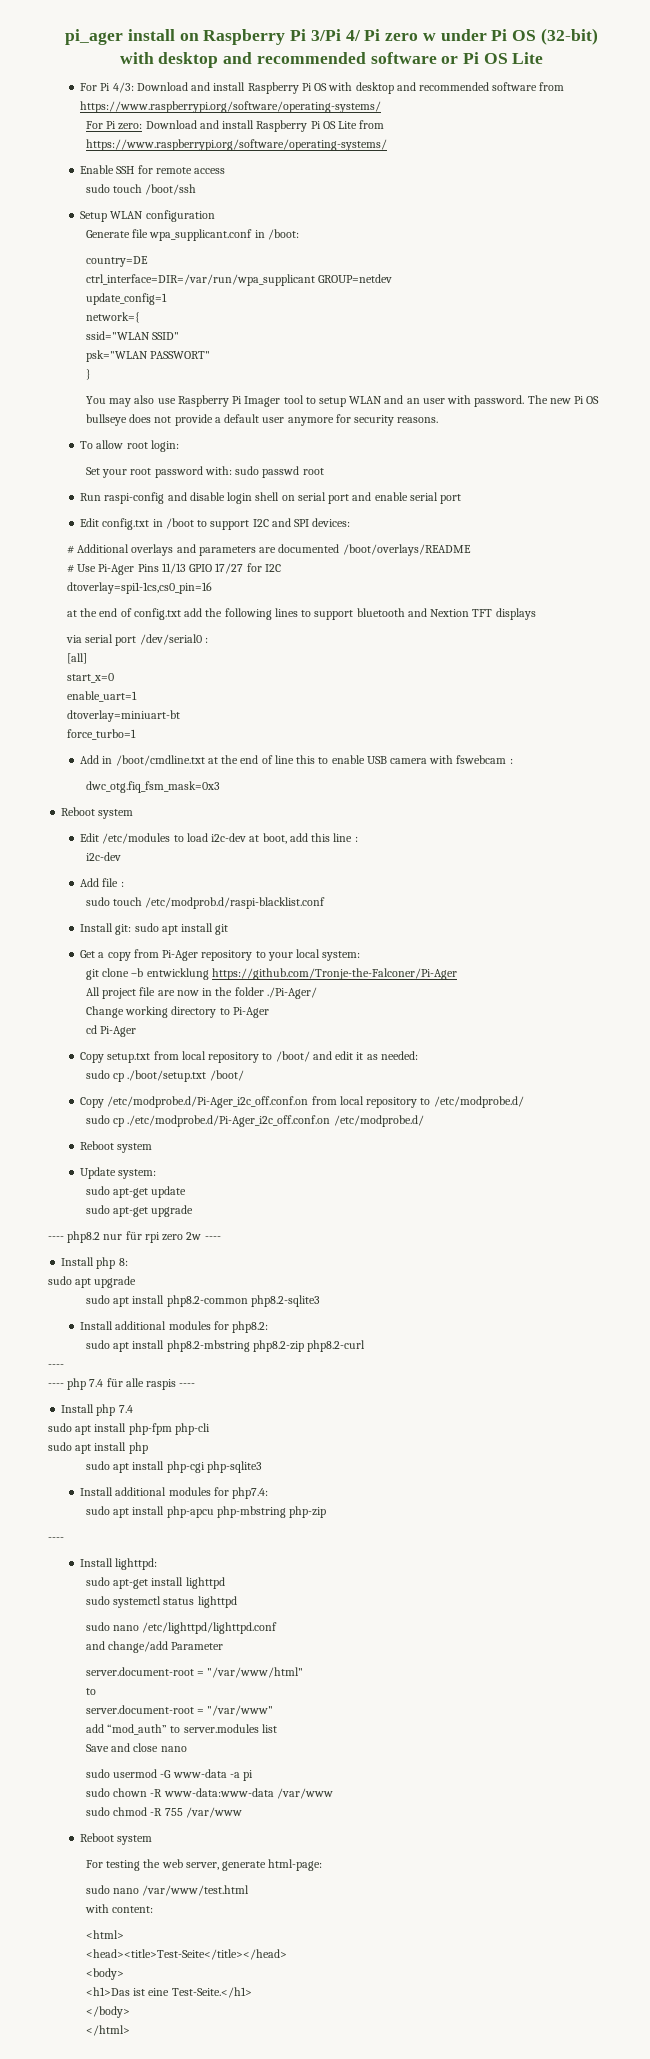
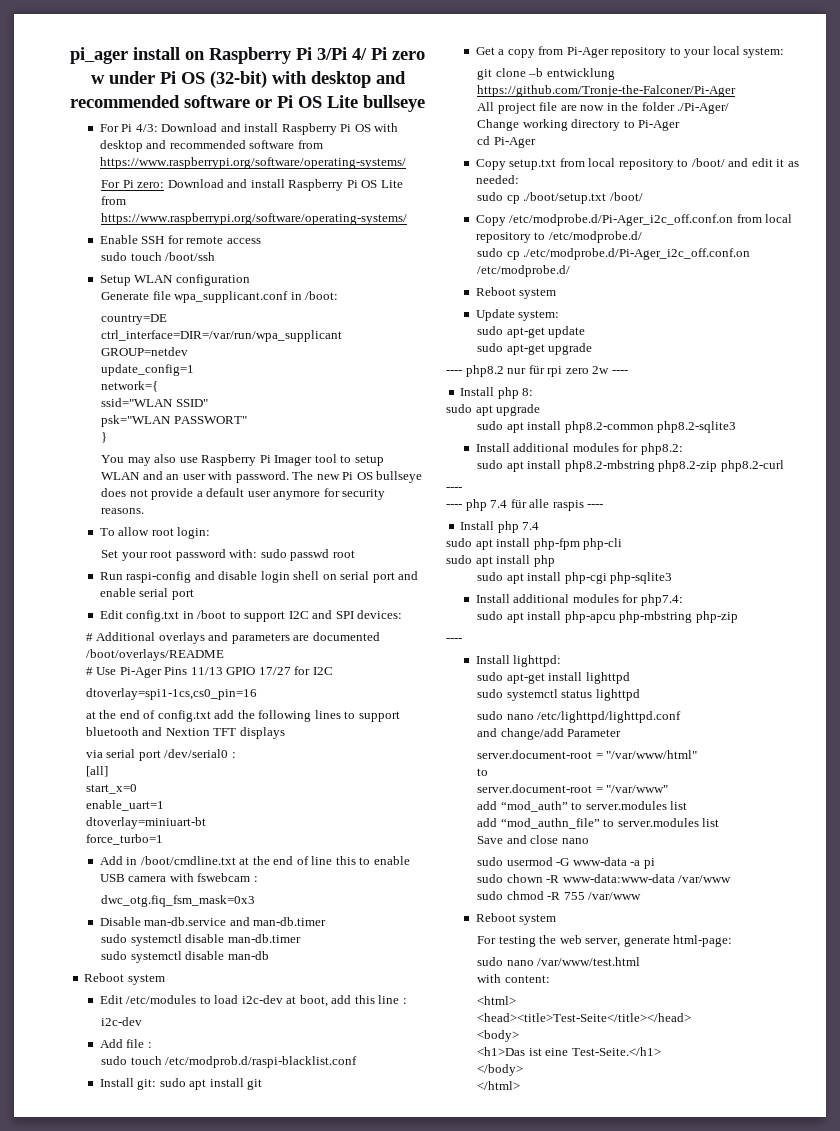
(544, 58) none -> [363,95,425,112] bullseye
(220, 787) none -> [99,917,327,926] [100,934,301,946] [100,951,269,963] // Disable man-db.service and man-db.timer // sudo systemctl disable man-db.timer // sudo systemctl disable man-db
(277, 1728) none -> [476,818,720,829] // add “mod_authn_file” to server.modules list

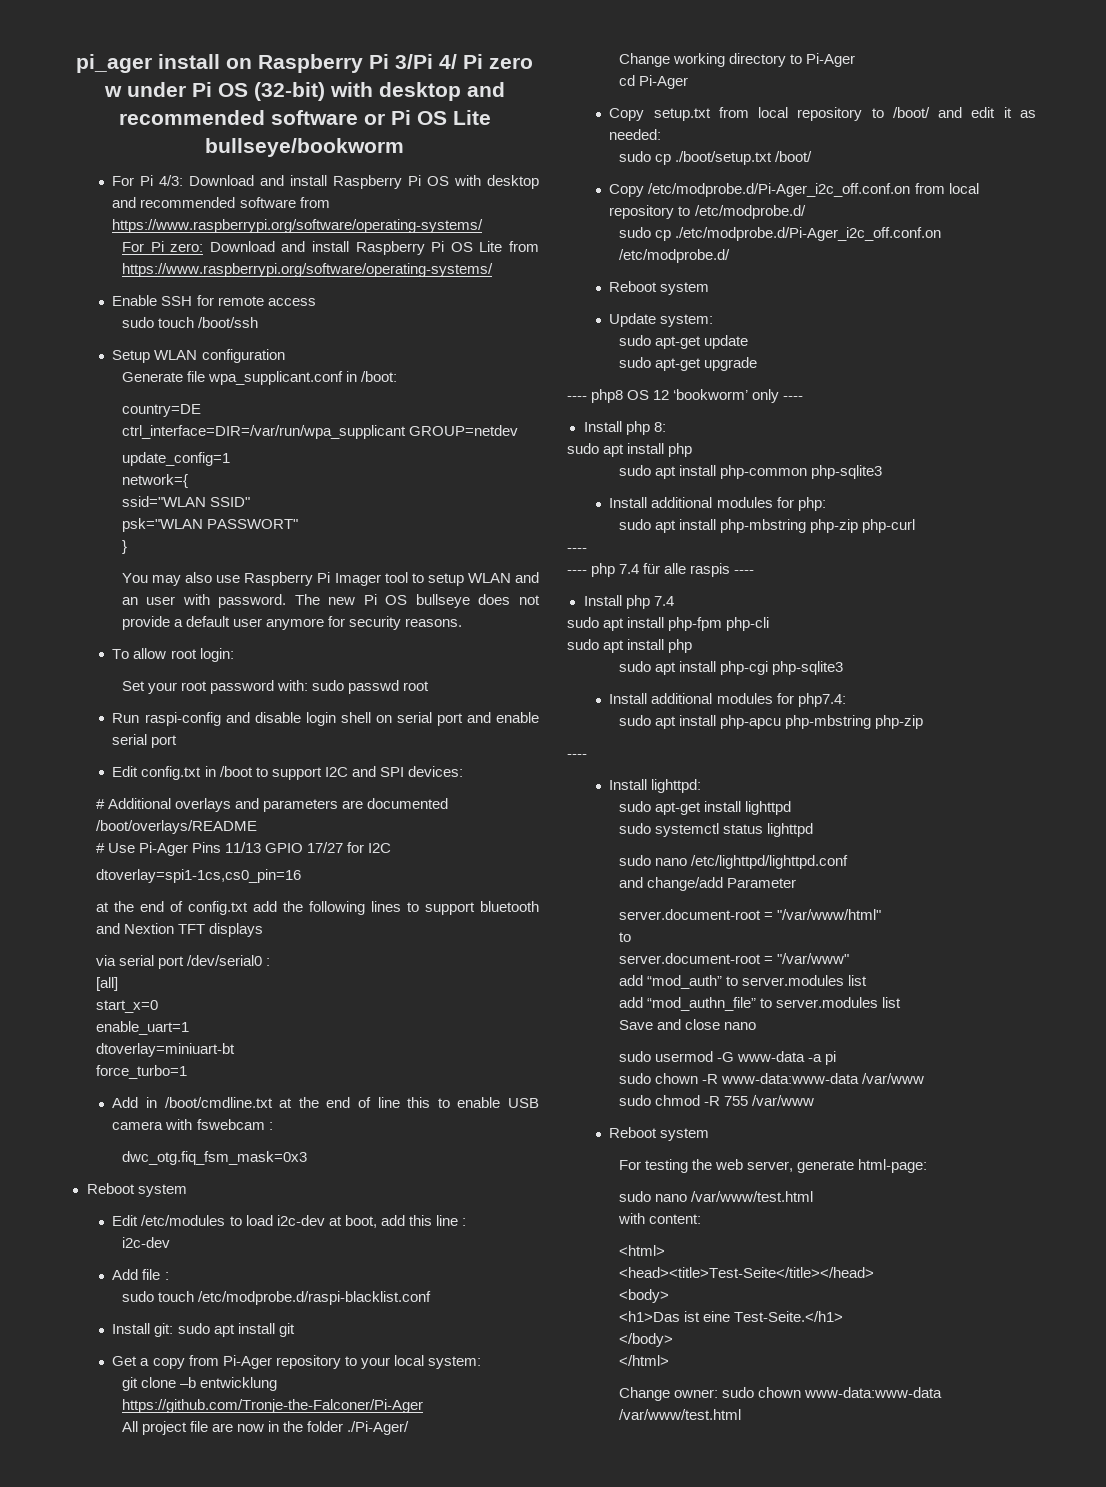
[363,95,425,112] bullseye -> [205,138,404,157] bullseye/bookworm
[99,917,327,926] [100,934,301,946] [100,951,269,963] // Disable man-db.service and man-db.timer // sudo systemctl disable man-db.timer // sudo systemctl disable man-db -> (307, 1158) none
[165,1056,358,1068] /etc/modprob.d/raspi-blacklist.conf -> [197,1291,431,1305] /etc/modprobe.d/raspi-blacklist.conf
[465,365,610,377] php8.2 nur für rpi zero 2w -> [591,389,780,403] php8 OS 12 ‘bookworm’ only
[496,404,541,416] [476,421,737,433] [475,443,683,455] [476,460,784,472] upgrade // sudo apt install php8.2-common php8.2-sqlite3 // Install additional modules for php8.2: // sudo apt install php8.2-mbstring php8.2-zip php8.2-curl -> [627,443,693,457] [618,465,883,479] [609,497,826,511] [618,519,916,533] install php // sudo apt install php-common php-sqlite3 // Install additional modules for php: // sudo apt install php-mbstring php-zip php-curl
(520, 1085) none -> [618,1387,943,1401] [618,1409,741,1420] // Change owner: sudo chown www-data:www-data /var/www/test.html

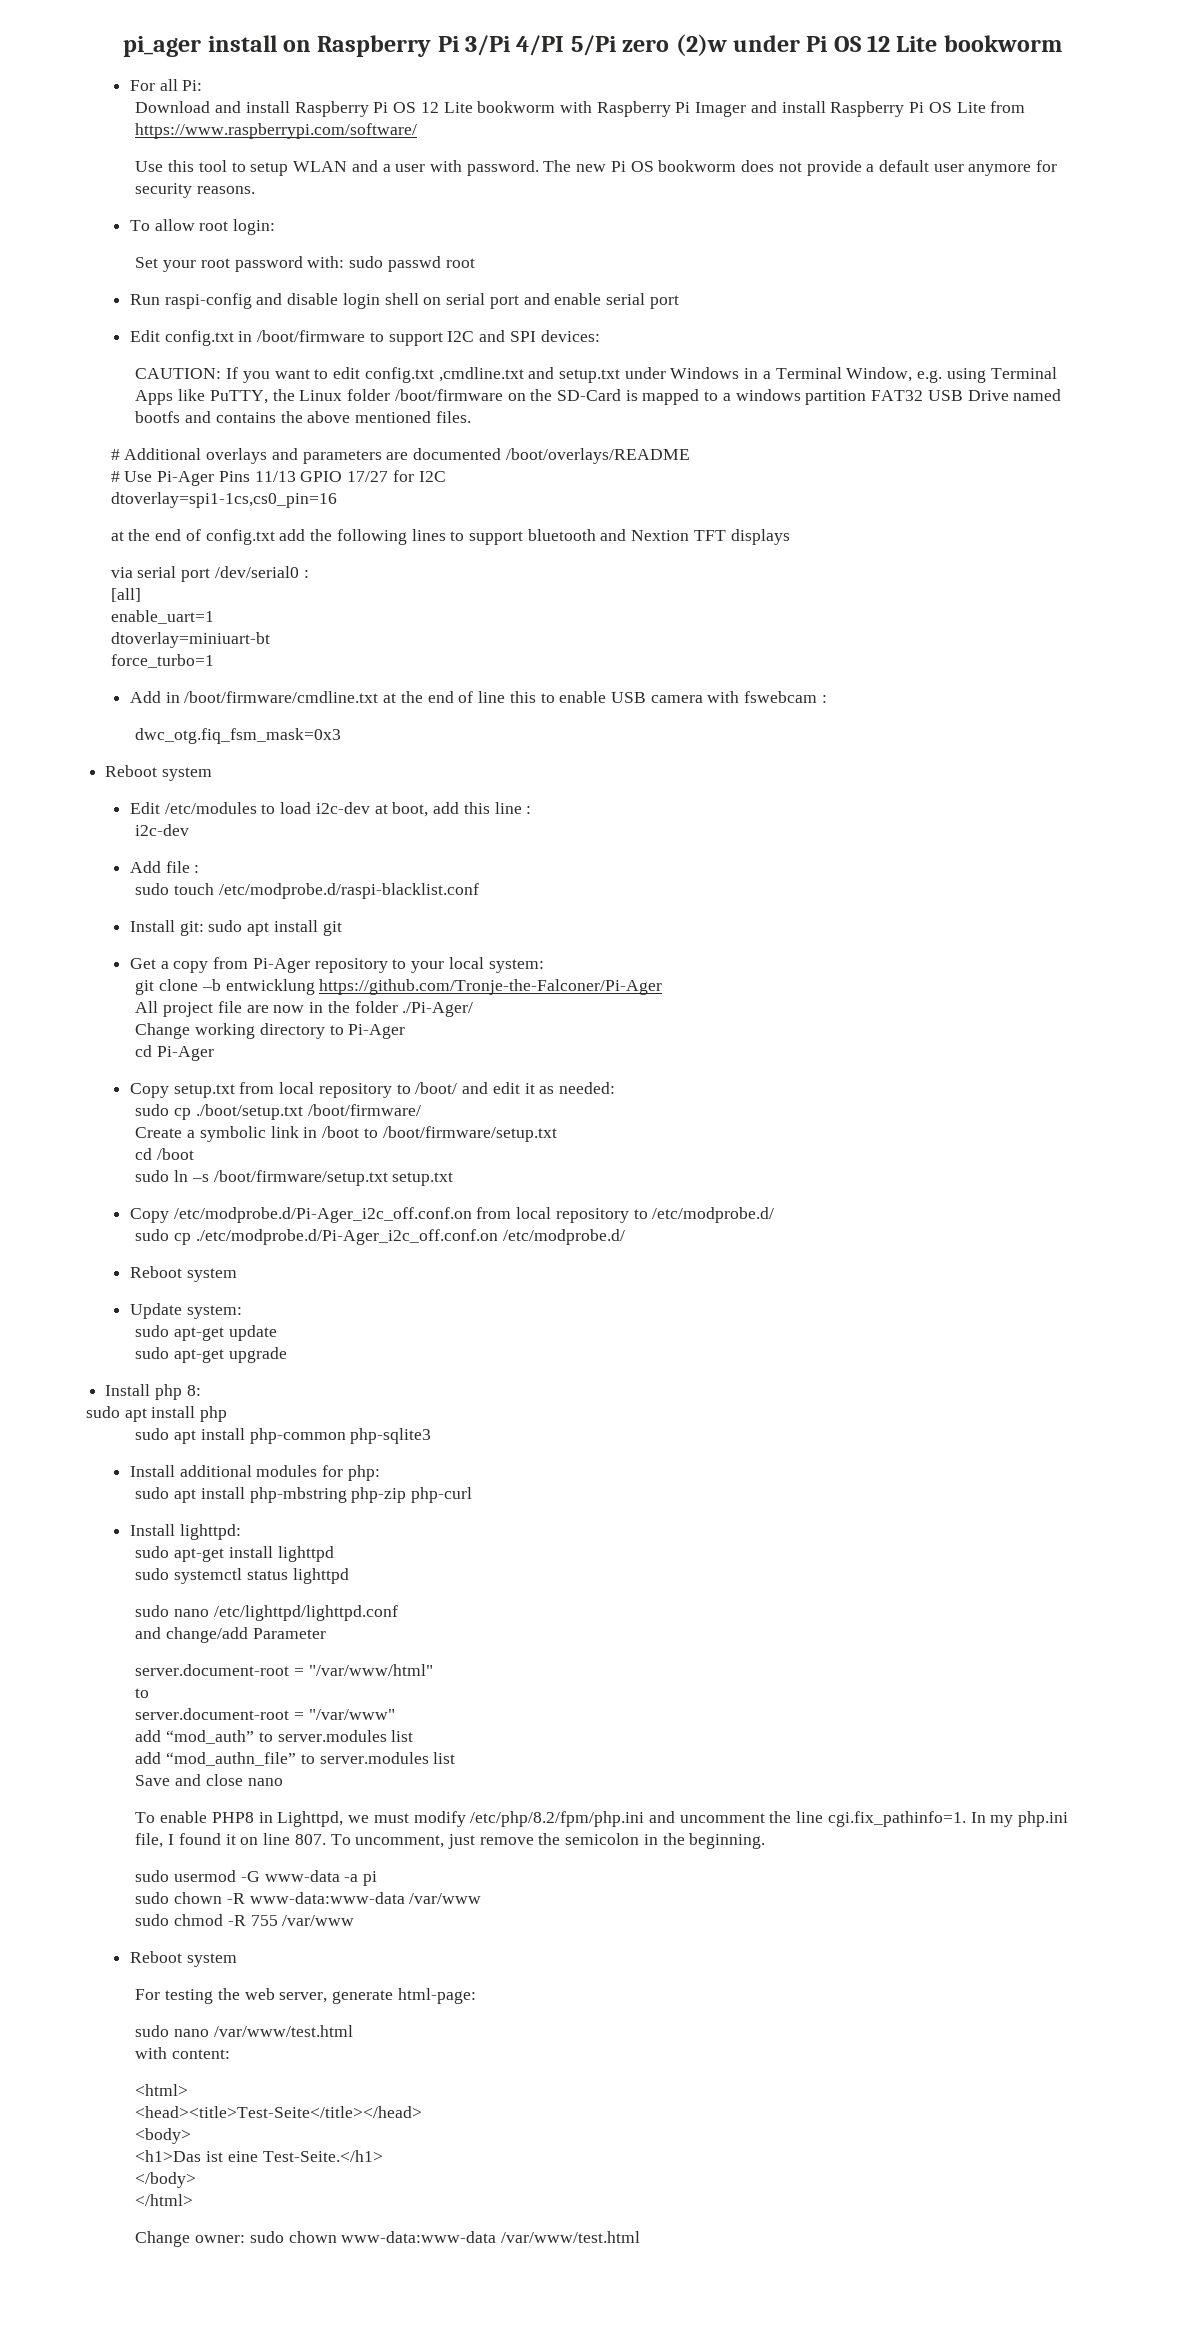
[439,54,533,69] [103,82,505,101] [118,110,491,125] [205,138,404,157] [112,175,539,189] [112,197,330,208] [112,219,484,233] [121,241,275,252] 4/ Pi zero w under Pi OS (32-bit) with desktop and recommended software or Pi OS Lite bullseye/bookworm // For Pi 4/3: Download and install Raspberry Pi OS with desktop and recommended software from https://www.raspberrypi.org/software/operating-systems/ // For Pi zero: Download -> [516,34,1062,56] [129,79,203,91] [135,101,747,117] 4/PI 5/Pi zero (2)w under Pi OS 12 Lite bookworm // For all Pi: // Download and install Raspberry Pi OS 12 Lite bookworm with Raspberry Pi Imager
[121,263,493,277] [112,295,316,306] [121,317,258,328] [112,349,285,363] [121,371,398,385] [121,404,201,417] [121,425,518,439] [121,452,230,466] [121,474,188,488] [121,496,250,507] [121,518,298,532] [121,540,127,554] [121,572,381,586] https://www.raspberrypi.org/software/operating-systems/ // Enable SSH for remote access // sudo touch /boot/ssh // Setup WLAN configuration // Generate file wpa_supplicant.conf in /boot: // country=DE // ctrl_interface=DIR=/var/run/wpa_supplicant GROUP=netdev // update_config=1 // network={ // ssid="WLAN SSID" // psk="WLAN PASSWORT" // } // You may also use Raspberry Pi Imager -> [135,123,418,139] [135,160,195,172] https://www.raspberrypi.com/software/ // Use this
[121,597,138,605] an -> [382,164,391,172] a
[415,594,470,608] bullseye -> [658,160,737,172] bookworm
[219,766,253,777] /boot -> [257,330,366,342] /boot/firmware
(463, 771) none -> [135,367,1057,383] [135,389,1062,405] [135,411,471,423] // CAUTION: If you want to edit config.txt ,cmdline.txt and setup.txt under Windows in a Terminal Window, e.g. using Terminal Apps like PuTTY, the Linux folder /boot/firmware on the SD-Card is mapped to a windows partition FAT32 USB Drive named bootfs and contains the above mentioned files.
[95,1000,158,1013] // start_x=0 -> (141, 595) none
[164,1097,273,1108] /boot/cmdline.txt -> [184,691,379,703] /boot/firmware/cmdline.txt
[775,151,813,162] /boot/ -> [307,1104,421,1116] [135,1126,557,1142] [135,1148,195,1160] [135,1170,454,1186] /boot/firmware/ // Create a symbolic link in /boot to /boot/firmware/setup.txt // cd /boot // sudo ln –s /boot/firmware/setup.txt setup.txt
[567,389,804,403] // ---- php8 OS 12 ‘bookworm’ only ---- -> (287, 1355) none
[567,548,587,552] [567,563,755,577] [583,595,674,609] [567,617,770,631] [567,639,693,653] [618,661,844,675] [609,693,846,707] [618,715,924,729] [567,754,587,758] // ---- // ---- php 7.4 für alle raspis ---- // Install php 7.4 // sudo apt install php-fpm php-cli // sudo apt install php // sudo apt install php-cgi php-sqlite3 // Install additional modules for php7.4: // sudo apt install php-apcu php-mbstring php-zip // ---- -> (473, 1495) none
(757, 1026) none -> [135,1811,1069,1827] [135,1833,766,1849] // To enable PHP8 in Lighttpd, we must modify /etc/php/8.2/fpm/php.ini and uncomment the line cgi.fix_pathinfo=1. In my php.ini file, I found it on line 807. To uncomment, just remove the semicolon in the beginning.

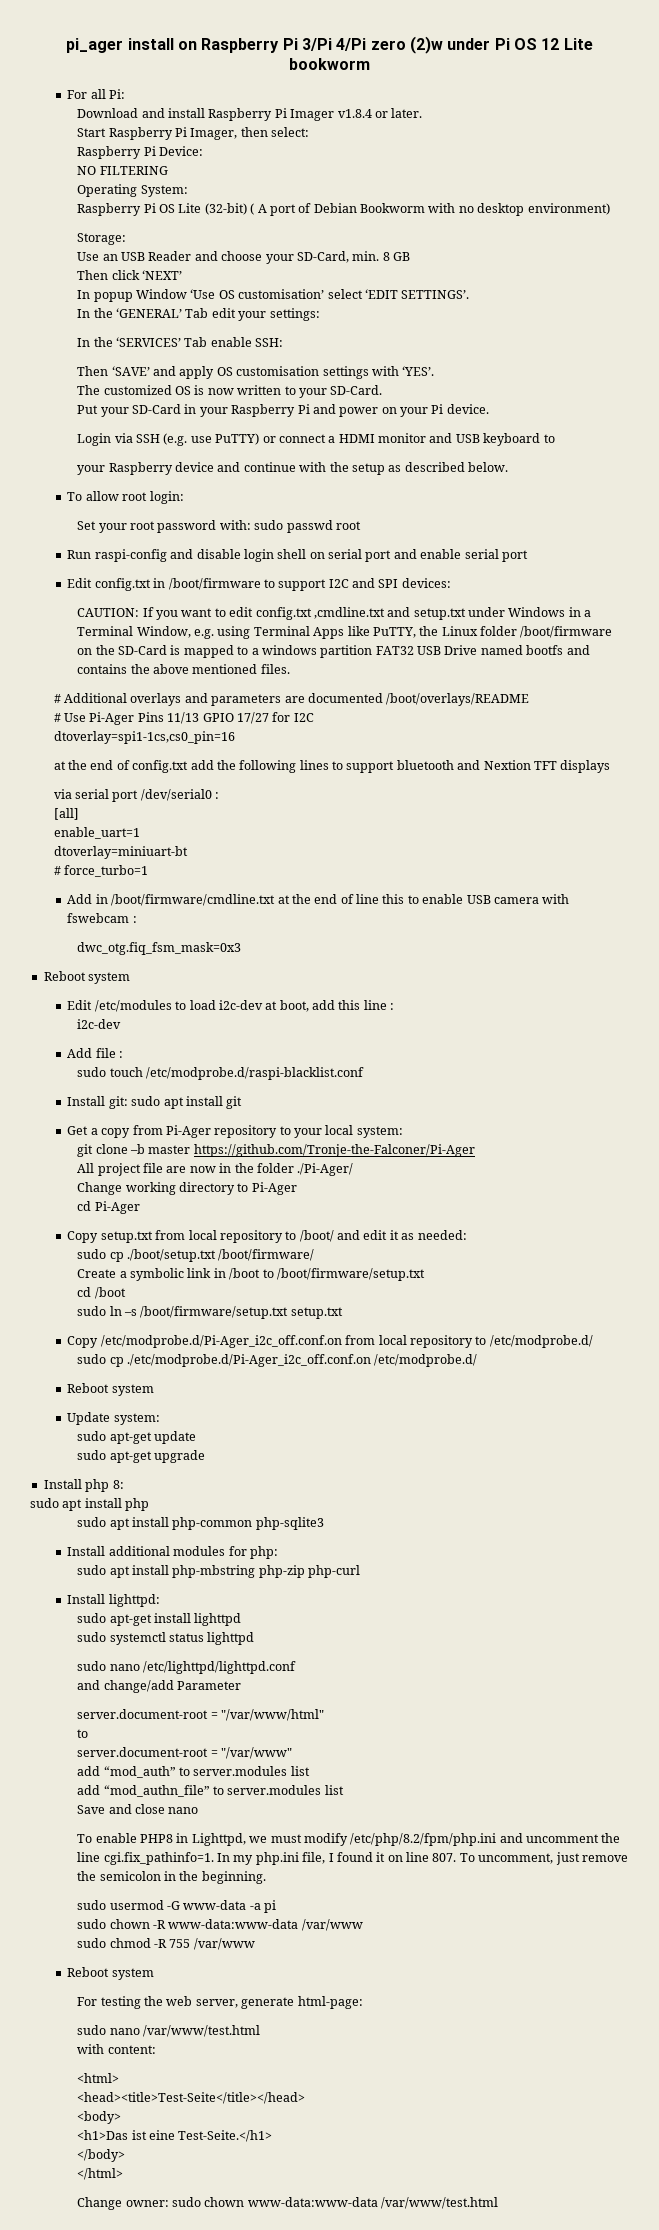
[516,35,617,56] 4/PI 5/Pi -> [336,38,367,51] 4/Pi
[393,101,1026,117] [135,123,418,139] [135,160,1058,176] [135,183,256,198] OS 12 Lite bookworm with Raspberry Pi Imager and install Raspberry Pi OS Lite from https://www.raspberrypi.com/software/ // Use this tool to setup WLAN and a user with password. The new Pi OS bookworm does not provide a default user anymore for security reasons. -> [290,108,423,121] [77,127,310,140] [77,146,204,159] [77,166,168,175] [77,184,188,197] [77,203,610,216] [77,233,127,245] [77,251,411,264] [77,270,183,280] [77,289,470,302] [77,308,320,321] [77,337,284,347] [77,366,435,379] [77,385,383,398] [77,404,489,417] [77,433,555,446] [77,462,509,475] Imager v1.8.4 or later. // Start Raspberry Pi Imager, then select: // Raspberry Pi Device: // NO FILTERING // Operating System: // Raspberry Pi OS Lite (32-bit) ( A port of Debian Bookworm with no desktop environment) // Storage: // Use an USB Reader and choose your SD-Card, min. 8 GB // Then click ‘NEXT’ // In popup Window ‘Use OS customisation’ select ‘EDIT SETTINGS’. // In the ‘GENERAL’ Tab edit your settings: // In the ‘SERVICES’ Tab enable SSH: // Then ‘SAVE’ and apply OS customisation settings with ‘YES’. // The customized OS is now written to your SD-Card. // Put your SD-Card in your Raspberry Pi and power on your Pi device. // Login via SSH (e.g. use PuTTY) or connect a HDMI monitor and USB keyboard to // your Raspberry device and continue with the setup as described below.
(270, 640) none -> [53,866,61,875] #
[225,979,315,995] entwicklung -> [148,1145,191,1154] master

